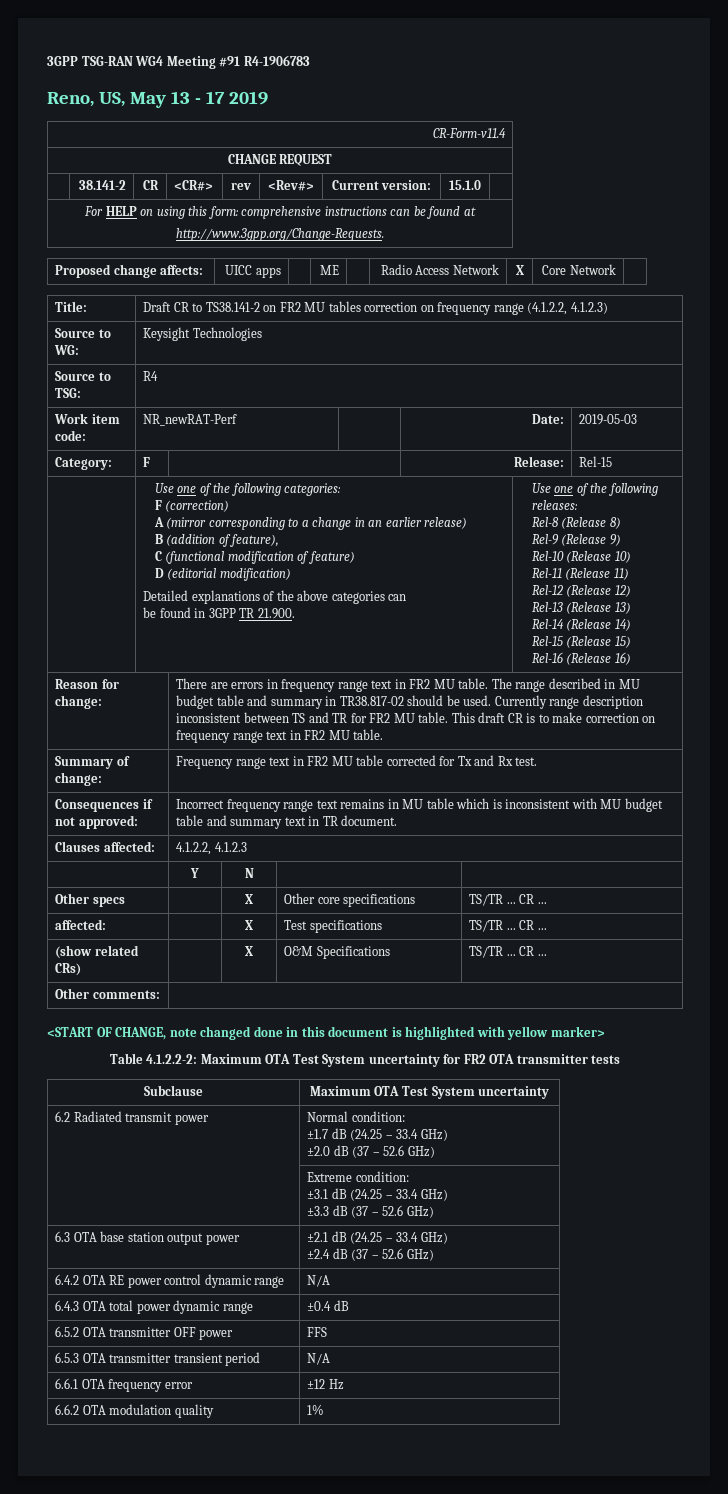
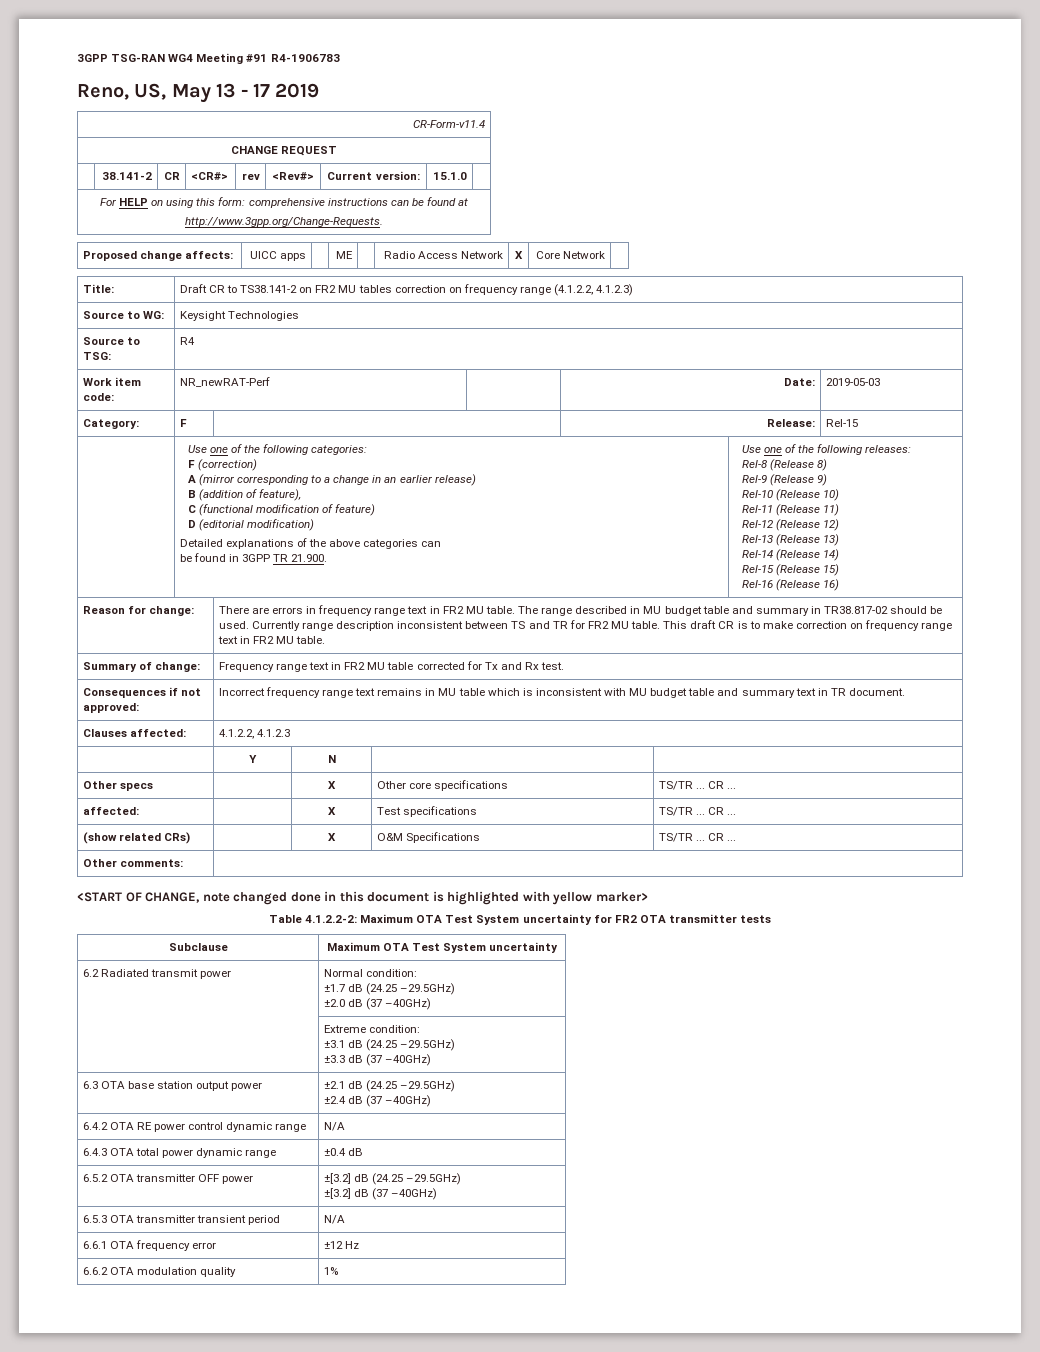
[385,1129,448,1141] – 33.4 GHz) -> [400,983,456,995] –29.5GHz)
[372,1145,435,1158] – 52.6 GHz) -> [385,998,432,1010] –40GHz)
[385,1189,448,1201] – 33.4 GHz) -> [400,1039,456,1051] –29.5GHz)
[371,1205,434,1218] – 52.6 GHz) -> [385,1054,432,1066] –40GHz)
[385,1232,448,1244] – 33.4 GHz) -> [400,1080,456,1092] –29.5GHz)
[371,1248,434,1261] – 52.6 GHz) -> [385,1095,432,1107] –40GHz)
[307,1327,328,1337] FFS -> [323,1173,462,1185] [323,1188,438,1200] ±[3.2] dB (24.25 –29.5GHz) // ±[3.2] dB (37 –40GHz)

